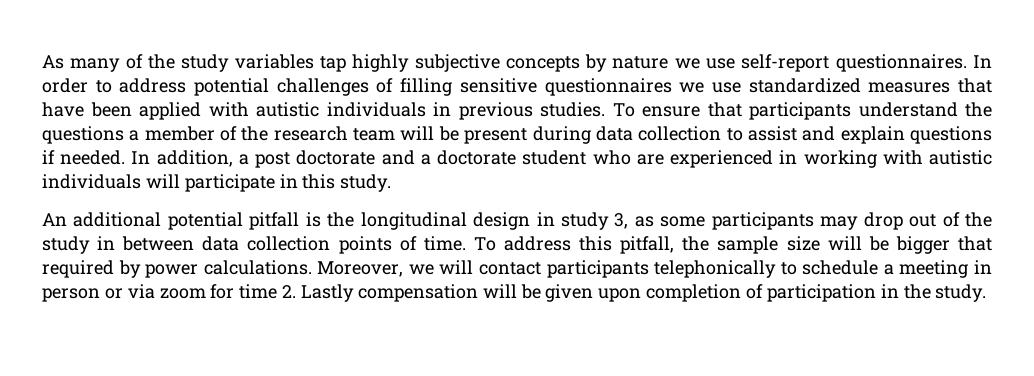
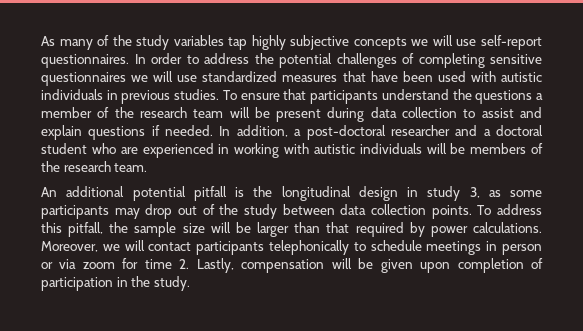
[585,54,700,72] by nature we -> [411,35,453,46] we will
(187, 85) none -> [254,53,274,64] the
[400,78,453,96] filling -> [418,53,485,68] completing
(705, 87) none -> [153,71,174,82] will
[139,102,201,120] applied -> [437,71,466,82] used
[255,150,376,168] post doctorate -> [306,125,450,140] post-doctoral researcher
[437,150,517,165] doctorate -> [496,125,543,136] doctoral
[184,174,392,192] participate in this study. -> [450,143,543,154] [41,161,148,172] be members of the research team.
[97,236,116,250] in -> (278, 211) none
[338,236,466,254] points of time. -> [431,205,472,219] points.
[895,236,950,254] bigger -> [257,222,321,237] larger than
[883,260,969,278] a meeting -> [426,241,482,255] meetings
[301,284,355,302] Lastly -> [196,258,234,273] Lastly,

